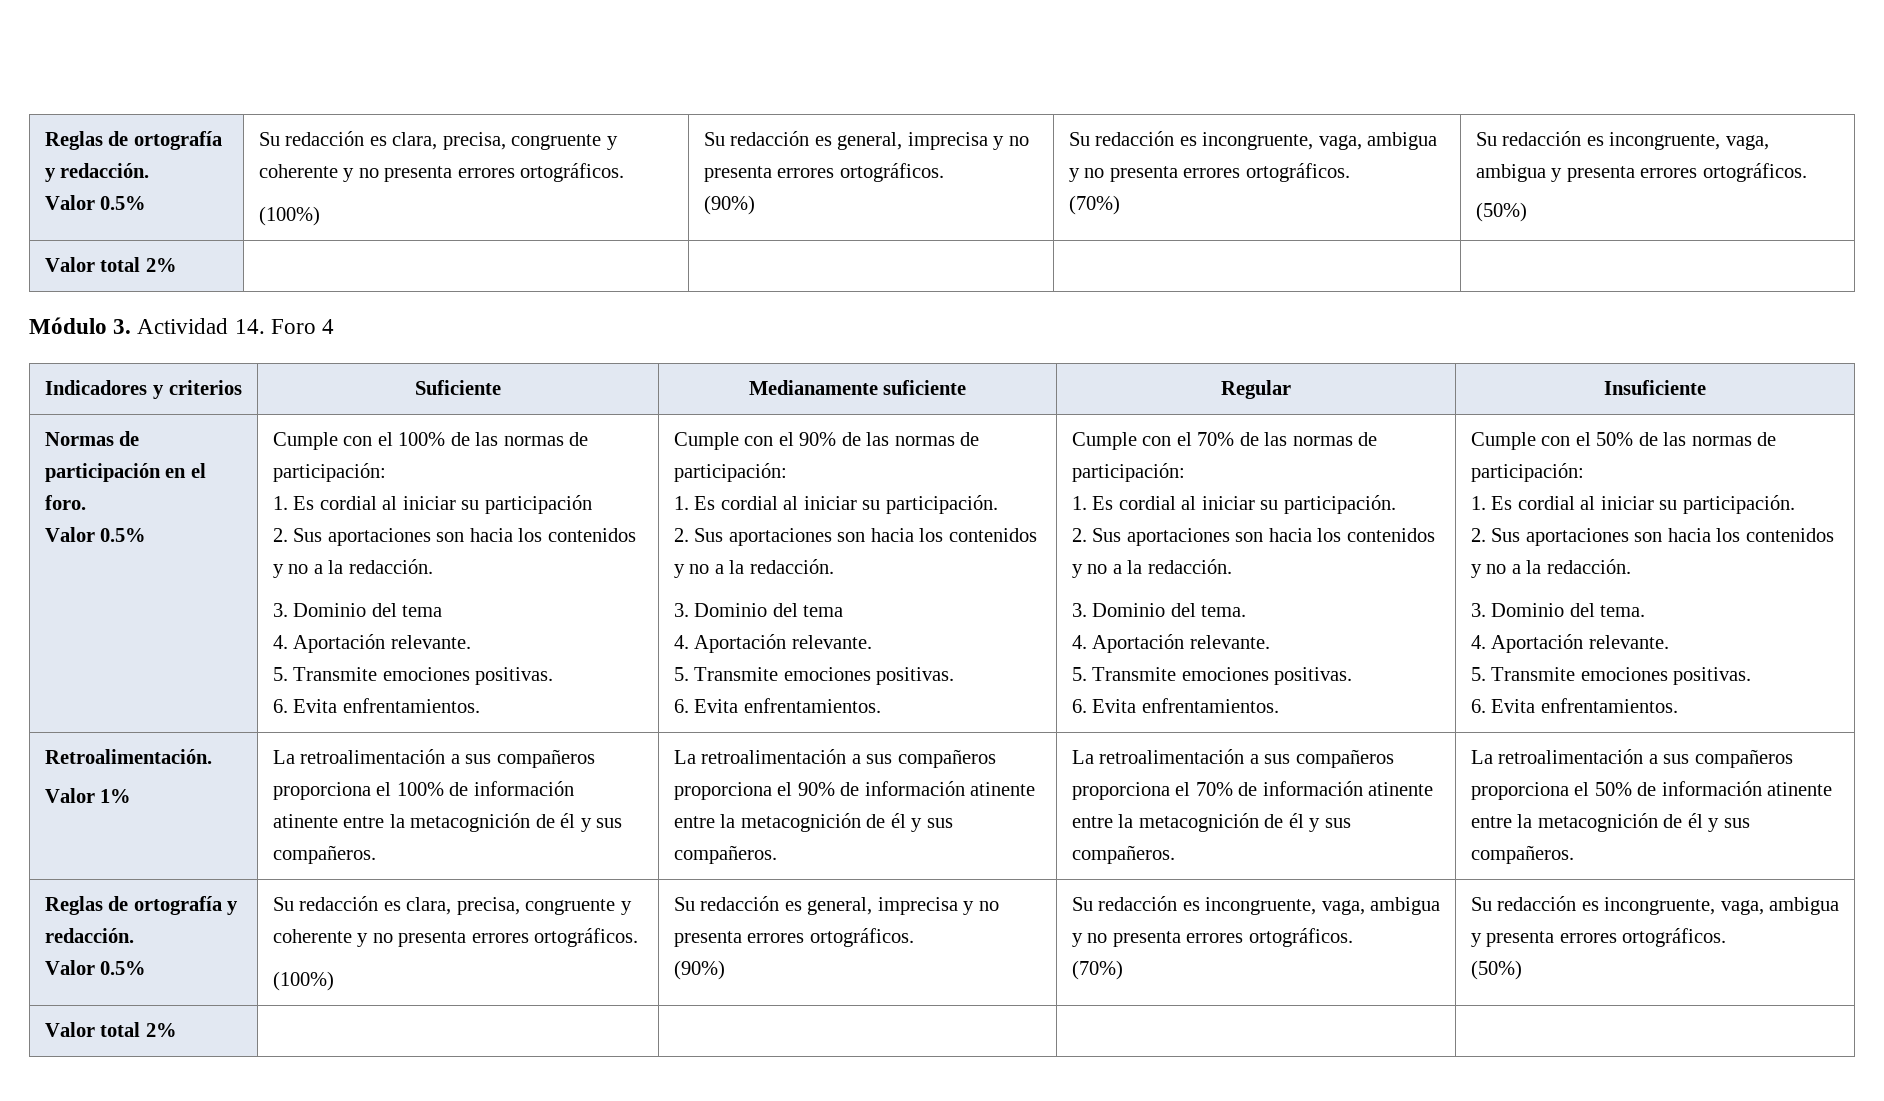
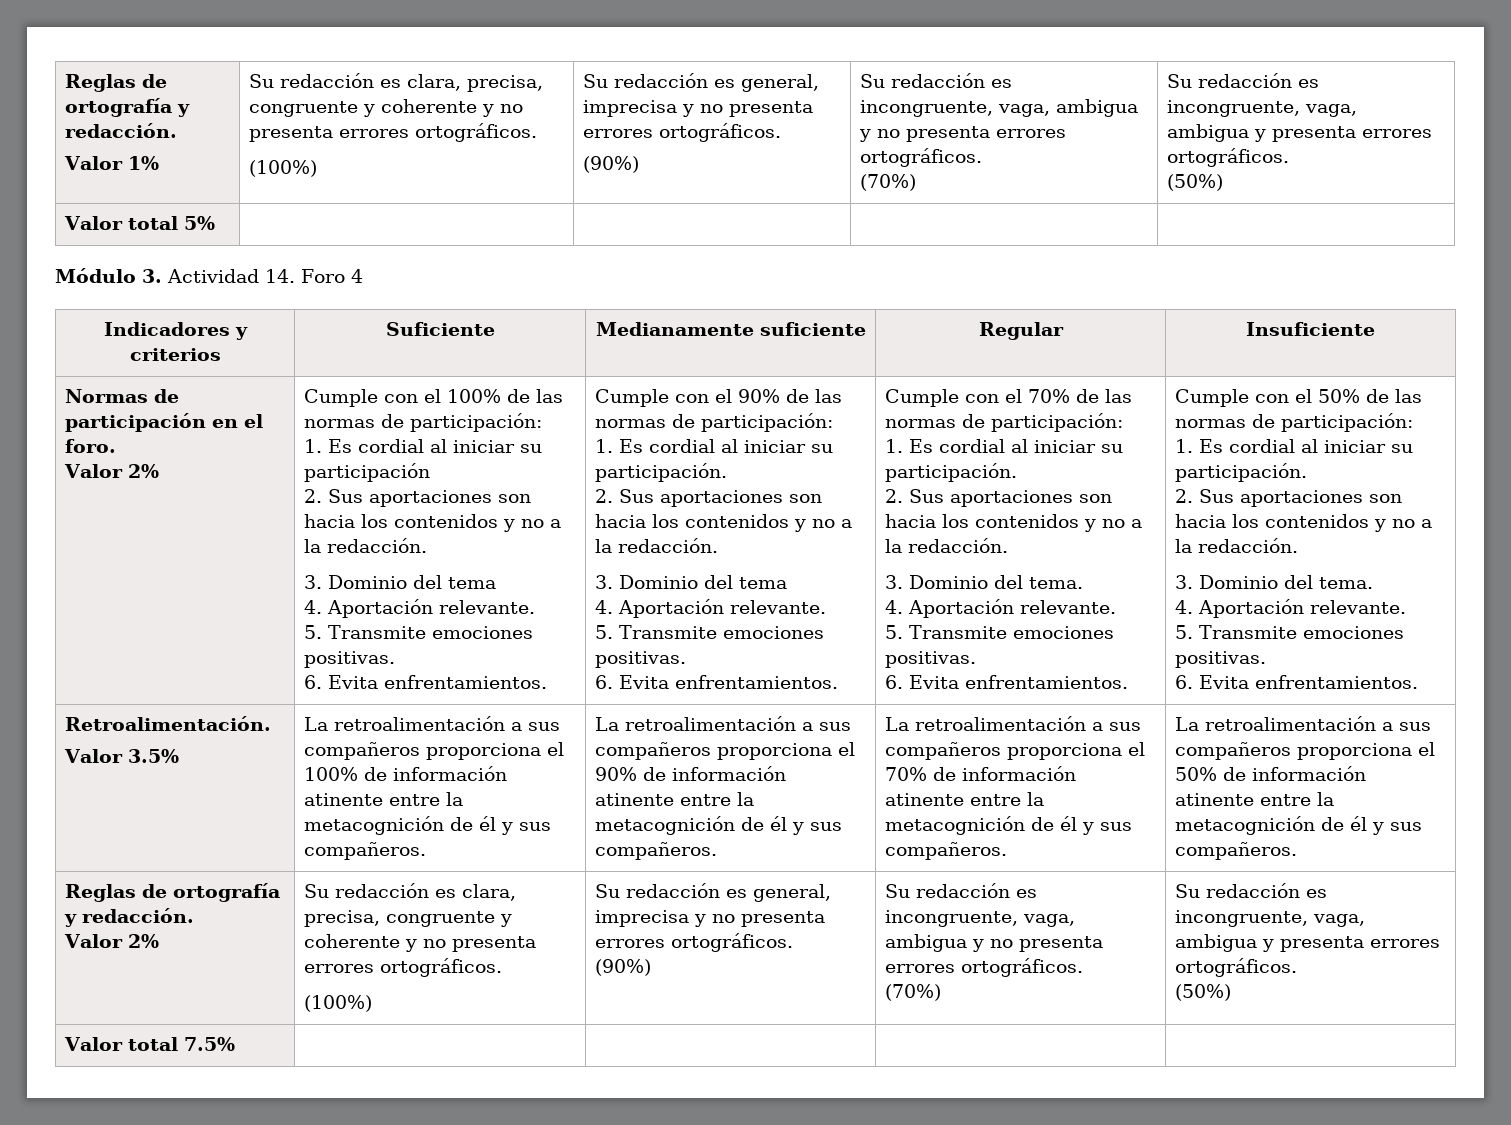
[44,131,222,150] [44,163,150,182] [44,195,147,210] Reglas de ortografía y redacción. // Valor 0.5% -> [65,74,168,92] [65,98,191,117] [65,123,178,138] [64,156,160,170] Reglas de ortografía y redacción. // Valor 1%
[145,258,177,272] 2% -> [184,216,216,230] 5%
[100,528,147,542] 0.5% -> [128,464,160,478] 2%
[100,789,132,803] 1% -> [128,749,180,763] 3.5%
[100,961,147,975] 0.5% -> [128,934,160,948] 2%
[145,1023,177,1037] 2% -> [184,1037,236,1051] 7.5%

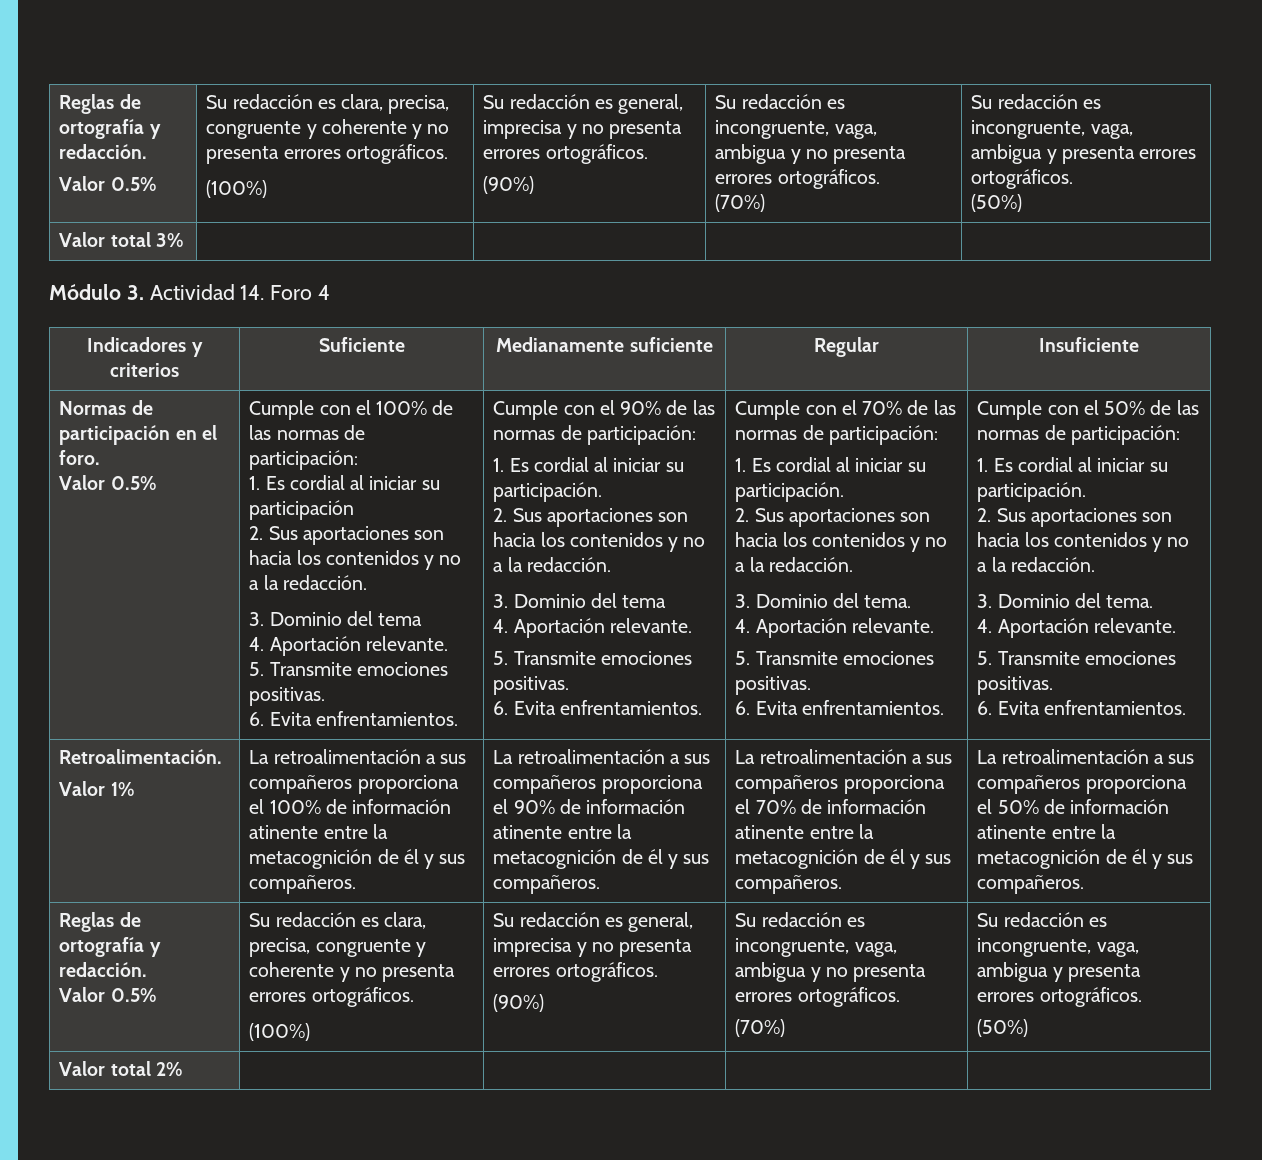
[65,74,168,92] [65,98,191,117] [65,123,178,138] [64,156,160,170] Reglas de ortografía y redacción. // Valor 1% -> [59,94,141,114] [59,119,161,139] [59,144,148,159] [59,176,156,191] Reglas de ortografía y redacción. // Valor 0.5%
[184,216,216,230] 5% -> [155,233,183,247] 3%
[128,464,160,478] 2% -> [110,476,156,490] 0.5%
[128,749,180,763] 3.5% -> [110,782,134,796] 1%
[128,934,160,948] 2% -> [110,988,156,1002] 0.5%
[184,1037,236,1051] 7.5% -> [155,1062,182,1076] 2%

